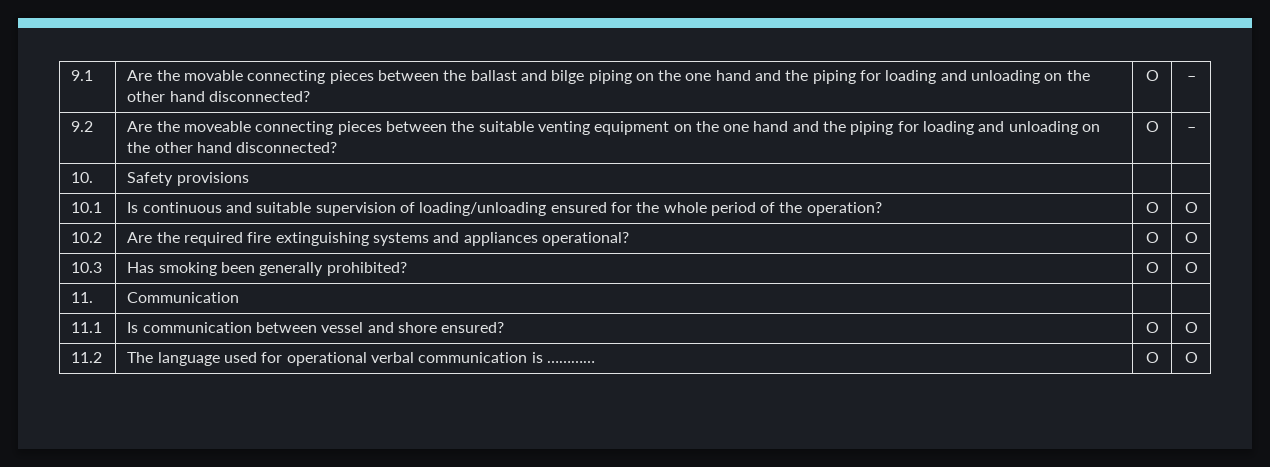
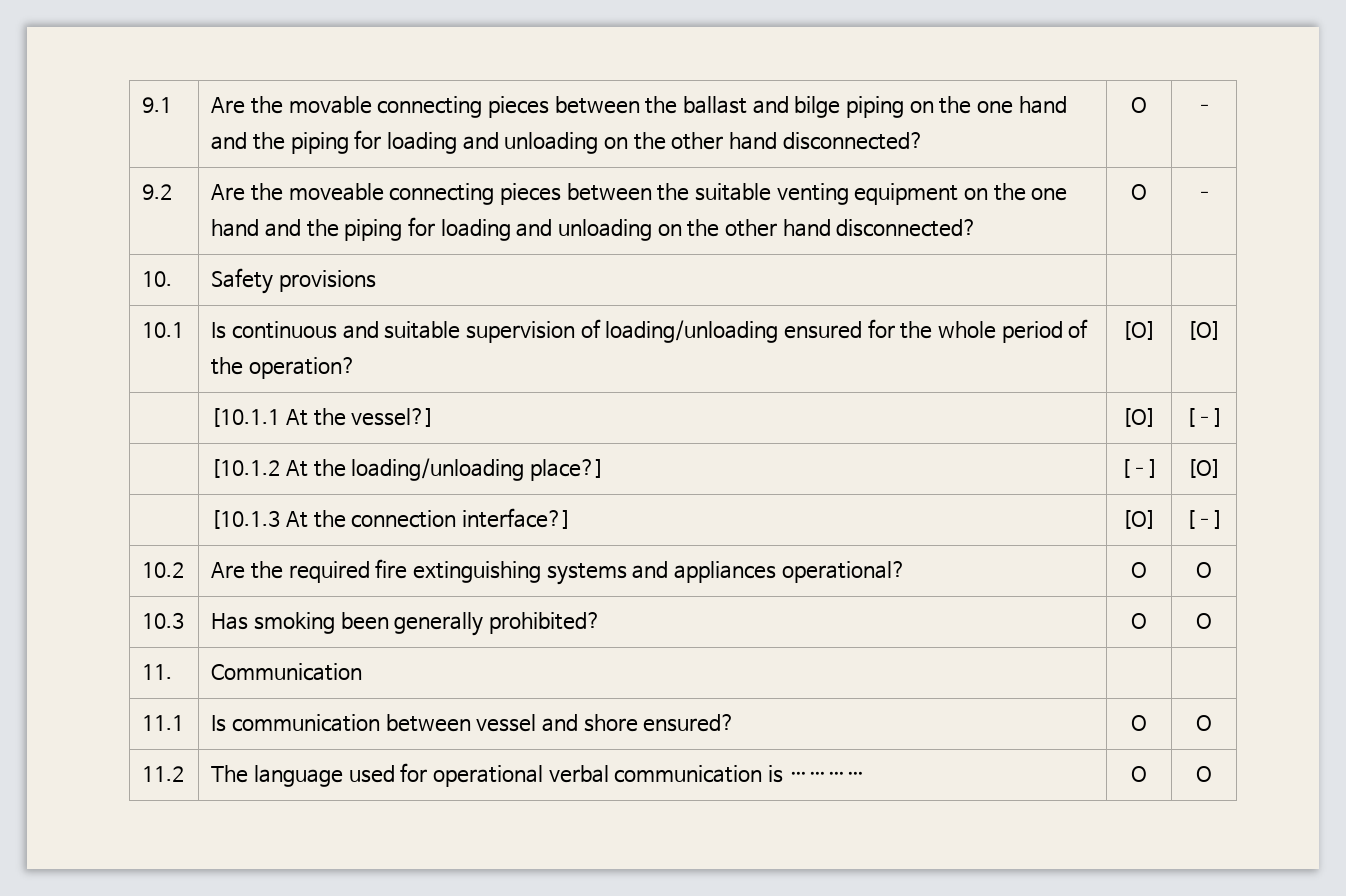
[1145,202,1159,213] [1184,202,1198,213] O | O -> [1122,321,1156,340] [1187,321,1221,340] [211,408,435,427] [1122,408,1156,427] [1185,408,1223,427] [211,458,604,481] [1120,459,1158,478] [1187,459,1221,478] [211,508,571,529] [1122,510,1156,529] [1185,510,1223,529] [O] | [O] // | [10.1.1 At the vessel?] | [O] | [–] // | [10.1.2 At the loading/unloading place?] | [–] | [O] // | [10.1.3 At the connection interface?] | [O] | [–]

